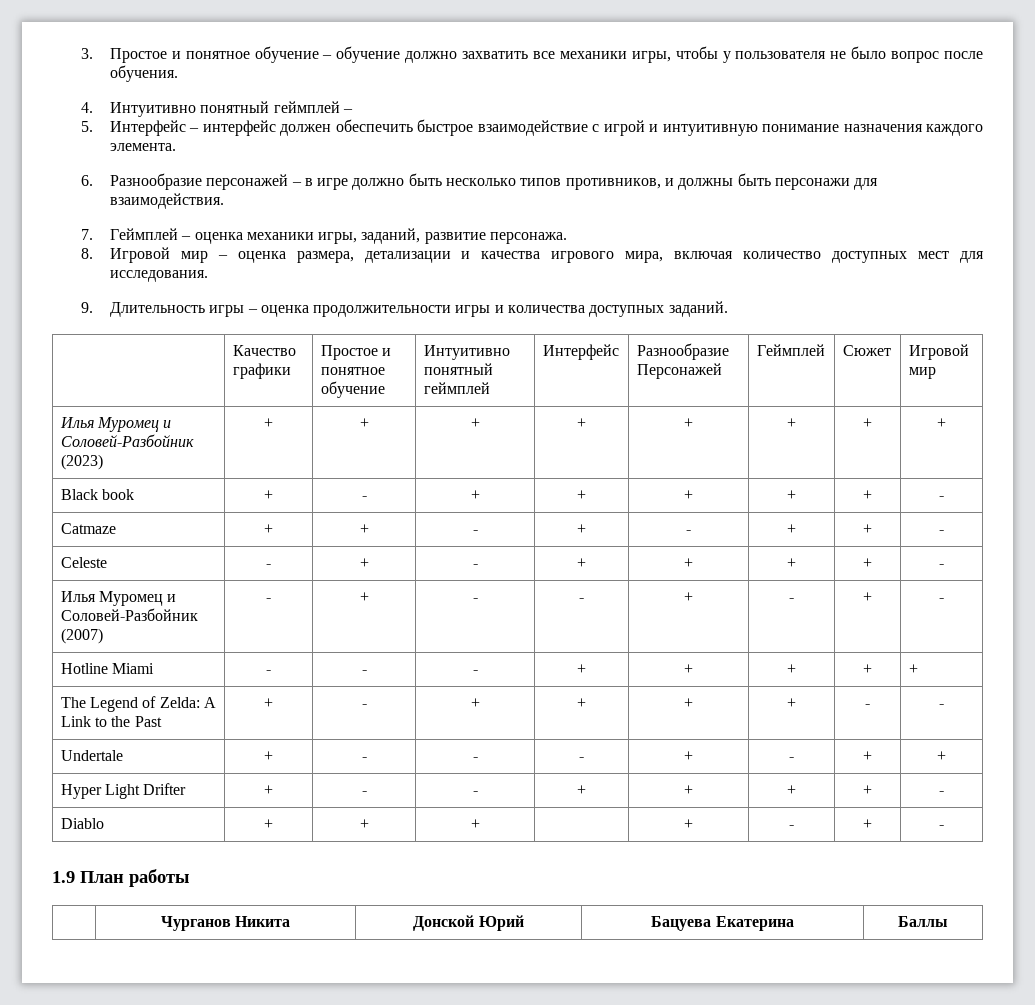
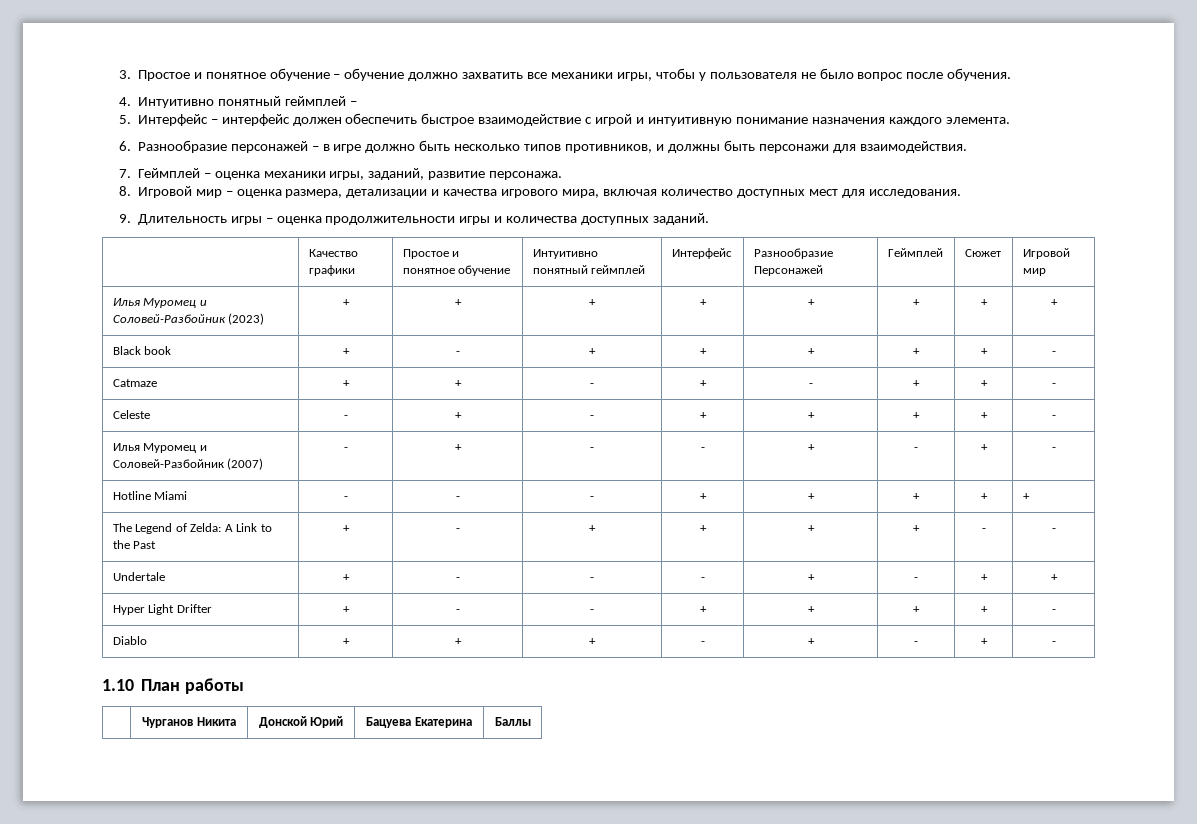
[684,819,693,829] [789,825,794,829] [863,819,872,829] [939,825,944,829] [52,871,75,883] | + | - | + | - // 1.9 -> [700,641,705,645] [807,638,815,645] [914,641,918,645] [980,638,988,645] [1051,641,1056,645] [102,679,134,691] - | + | - | + | - // 1.10

